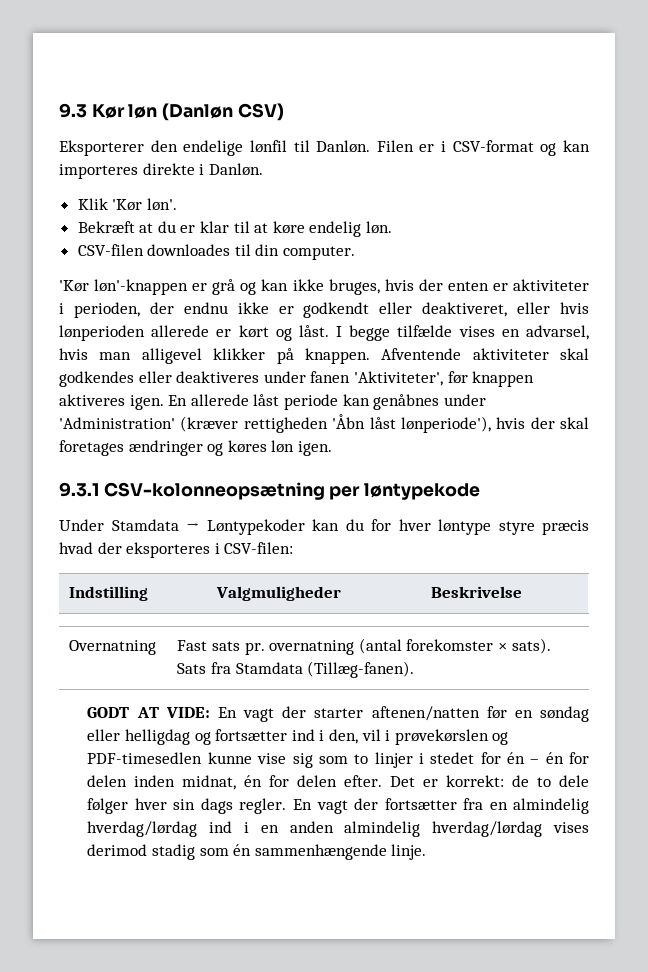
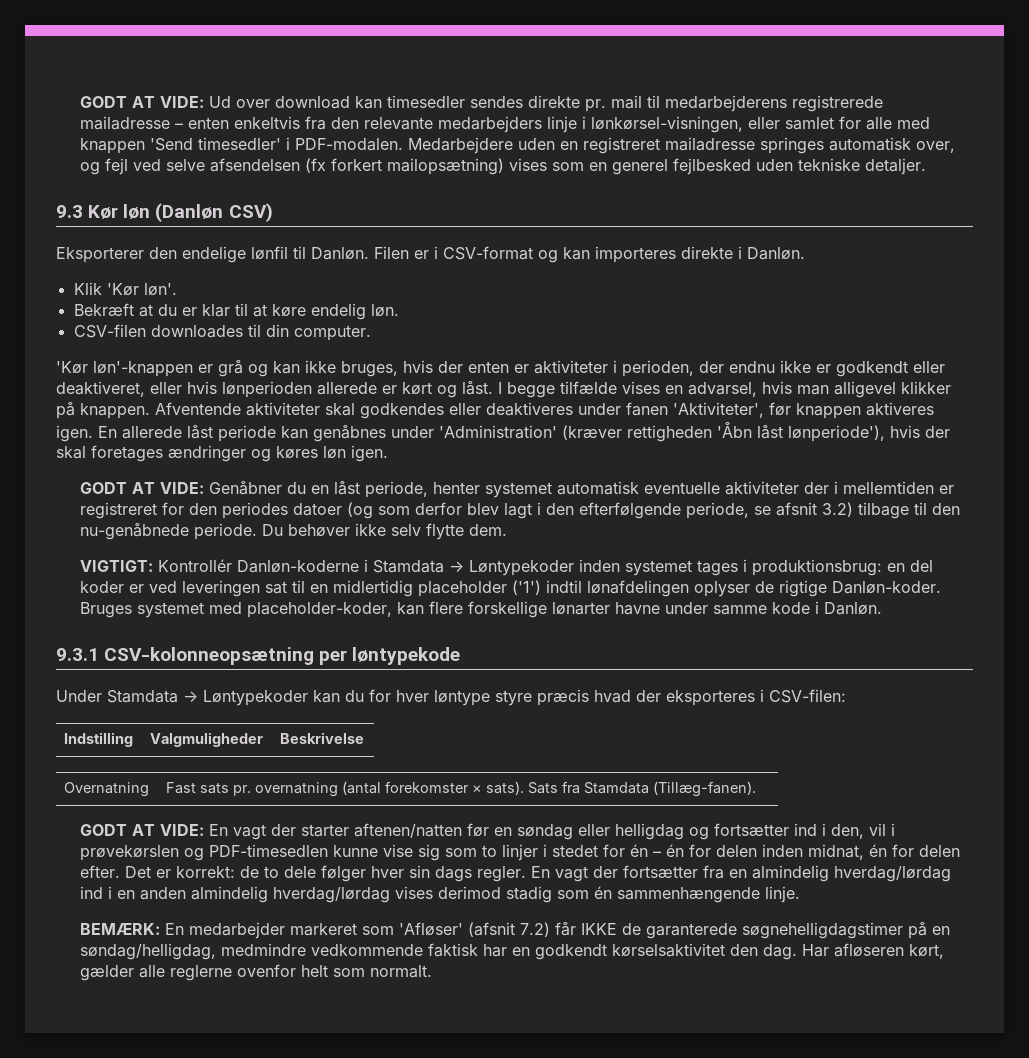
(59, 110) none -> [79,95,883,112] [79,116,930,133] [79,137,955,154] [79,158,926,175] GODT AT VIDE: Ud over download kan timesedler sendes direkte pr. mail til medarbejderens registrerede mailadresse – enten enkeltvis fra den relevante medarbejders linje i lønkørsel-visningen, eller samlet for alle med knappen 'Send timesedler' i PDF-modalen. Medarbejdere uden en registreret mailadresse springes automatisk over, og fejl ved selve afsendelsen (fx forkert mailopsætning) vises som en generel fejlbesked uden tekniske detaljer. //
(332, 448) none -> [79,481,954,498] [79,502,960,519] [79,523,507,540] [79,559,933,576] [79,580,941,597] [79,601,882,618] // GODT AT VIDE: Genåbner du en låst periode, henter systemet automatisk eventuelle aktiviteter der i mellemtiden er registreret for den periodes datoer (og som derfor blev lagt i den efterfølgende periode, se afsnit 3.2) tilbage til den nu-genåbnede periode. Du behøver ikke selv flytte dem. // VIGTIGT: Kontrollér Danløn-koderne i Stamdata → Løntypekoder inden systemet tages i produktionsbrug: en del koder er ved leveringen sat til en midlertidig placeholder ('1') indtil lønafdelingen oplyser de rigtige Danløn-koder. Bruges systemet med placeholder-koder, kan flere forskellige lønarter havne under samme kode i Danløn.
(427, 852) none -> [79,922,950,939] [79,943,944,960] [79,964,432,981] // BEMÆRK: En medarbejder markeret som 'Afløser' (afsnit 7.2) får IKKE de garanterede søgnehelligdagstimer på en søndag/helligdag, medmindre vedkommende faktisk har en godkendt kørselsaktivitet den dag. Har afløseren kørt, gælder alle reglerne ovenfor helt som normalt.

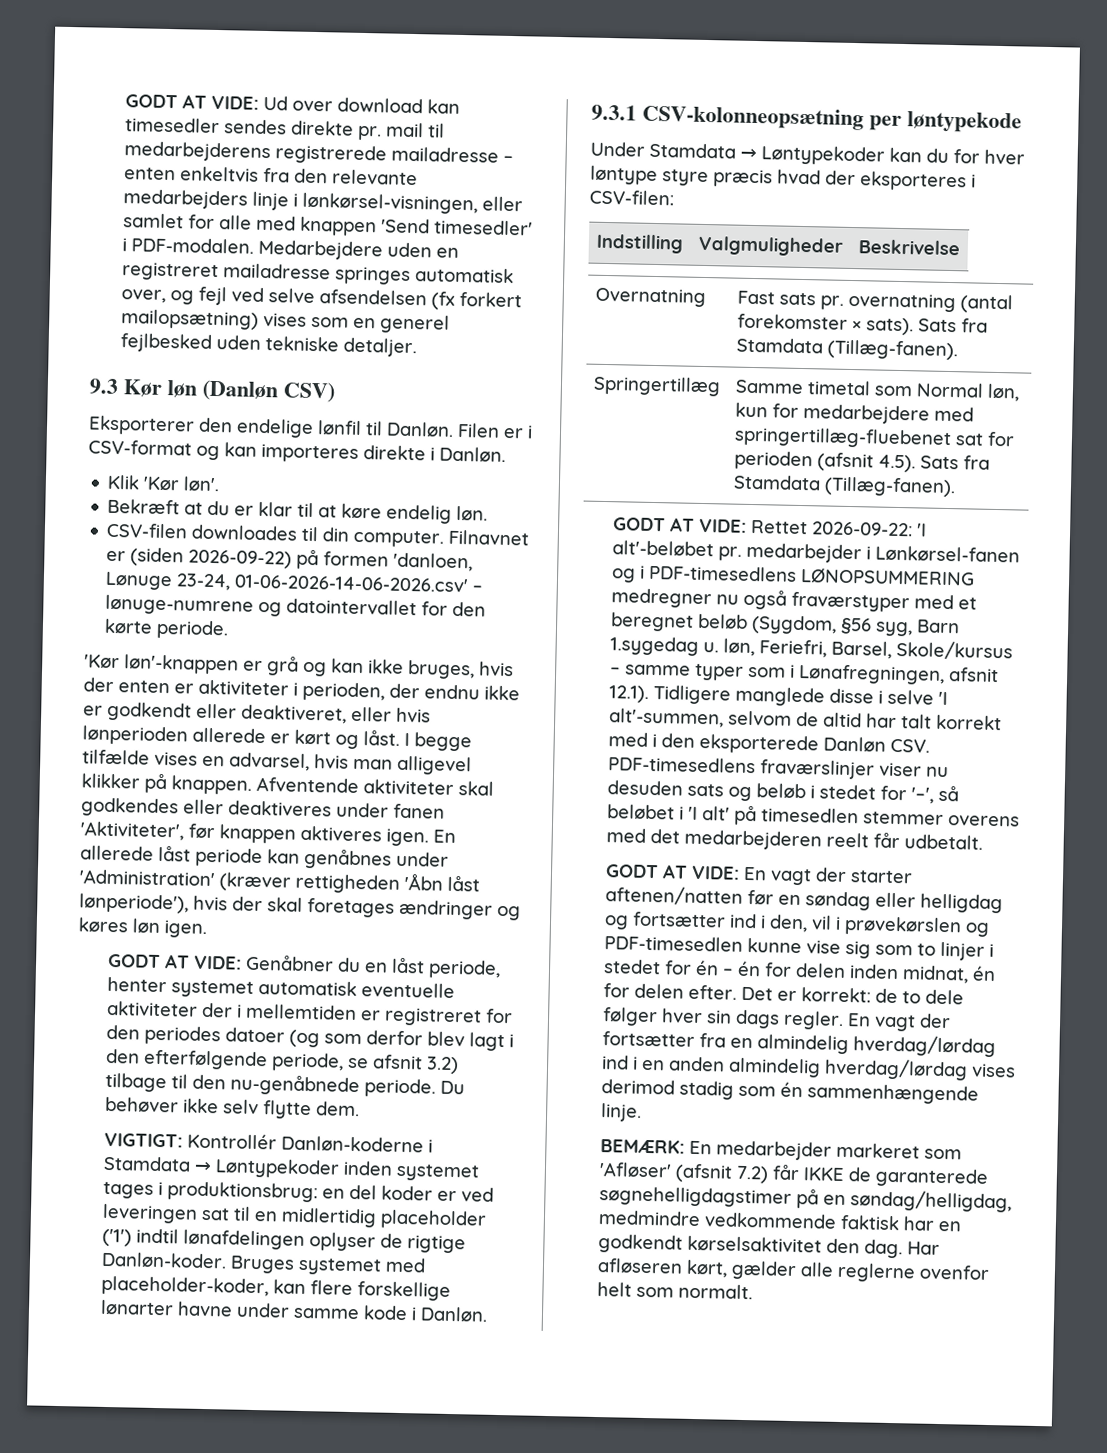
(371, 333) none -> [448,529,530,546] [106,547,474,572] [105,571,484,593] [105,594,487,617] [104,618,230,640] Filnavnet er (siden 2026-09-22) på formen 'danloen, Lønuge 23-24, 01-06-2026-14-06-2026.csv' – lønuge-numrene og datointervallet for den kørte periode.
(757, 789) none -> [592,375,721,397] [734,379,1020,402] [734,402,974,425] [733,426,1015,450] [733,450,990,473] [732,474,956,498] [613,517,928,537] [612,540,1021,564] [611,564,976,586] [611,588,978,613] [610,612,961,637] [610,636,1014,661] [610,663,1000,685] [609,685,949,707] [609,708,1003,731] [608,732,931,755] [608,756,950,780] [607,780,960,804] [607,804,1021,827] [606,828,984,851] // Springertillæg | Samme timetal som Normal løn, kun for medarbejdere med springertillæg-fluebenet sat for perioden (afsnit 4.5). Sats fra Stamdata (Tillæg-fanen). // GODT AT VIDE: Rettet 2026-09-22: 'I alt'-beløbet pr. medarbejder i Lønkørsel-fanen og i PDF-timesedlens LØNOPSUMMERING medregner nu også fraværstyper med et beregnet beløb (Sygdom, §56 syg, Barn 1.sygedag u. løn, Feriefri, Barsel, Skole/kursus – samme typer som i Lønafregningen, afsnit 12.1). Tidligere manglede disse i selve 'I alt'-summen, selvom de altid har talt korrekt med i den eksporterede Danløn CSV. PDF-timesedlens fraværslinjer viser nu desuden sats og beløb i stedet for '–', så beløbet i 'I alt' på timesedlen stemmer overens med det medarbejderen reelt får udbetalt.

